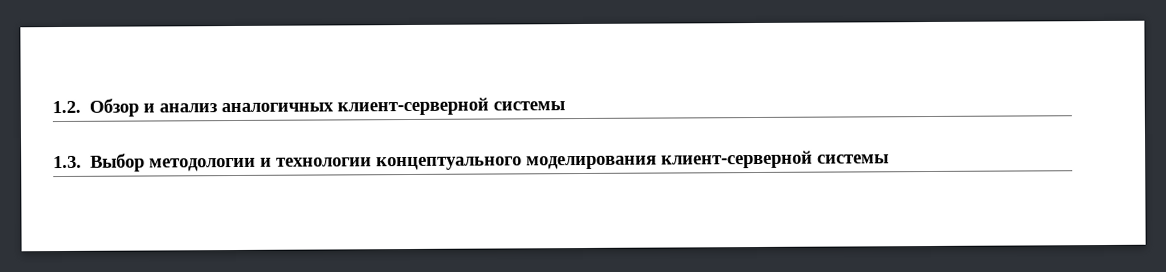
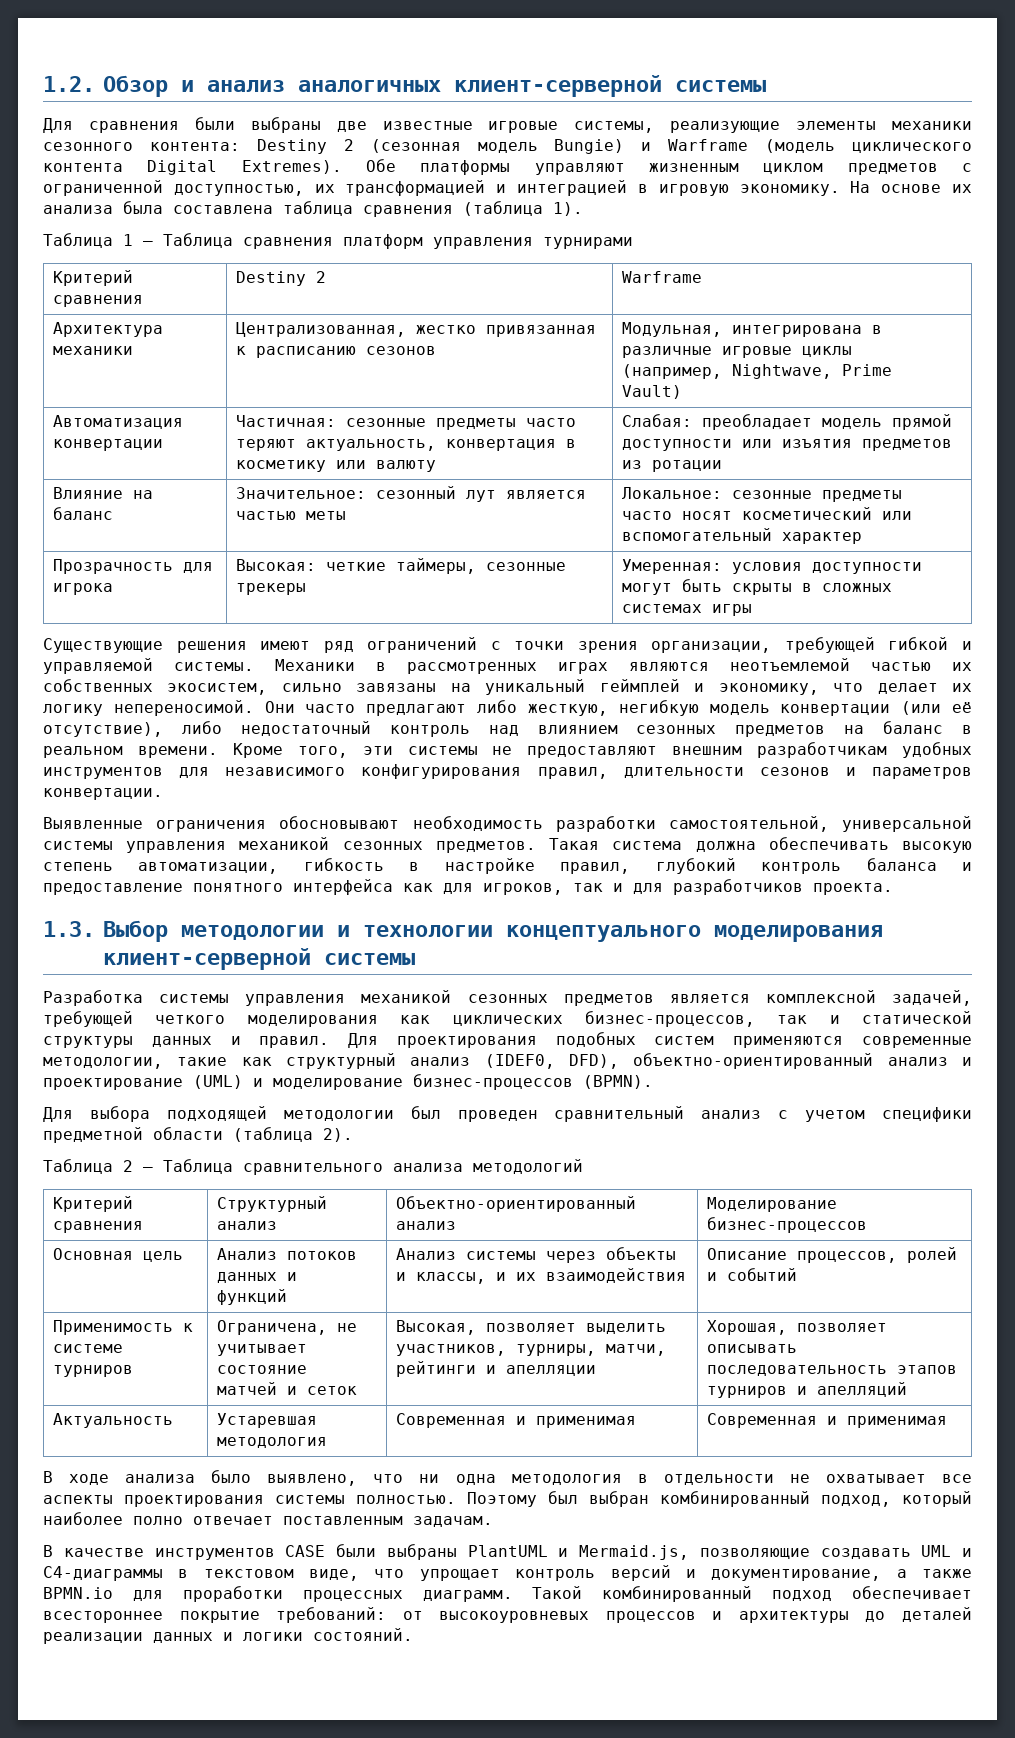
(565, 106) none -> [43,117,972,133] [43,139,972,154] [43,159,973,175] [43,180,973,196] [43,201,583,217] [43,233,633,249] [53,270,134,286] [53,295,144,307] [236,271,327,286] [622,271,703,283] [53,322,164,337] [53,346,134,355] [236,322,597,337] [236,346,437,358] [622,322,883,337] [622,346,853,358] [622,364,893,379] [622,385,683,399] [53,415,184,429] [53,439,164,451] [236,415,577,430] [236,439,577,451] [236,460,437,472] [622,414,953,430] [622,439,953,451] [622,460,723,472] [53,487,154,499] [53,507,114,520] [236,486,587,502] [236,511,347,520] [622,487,903,502] [622,507,913,520] [622,528,863,544] [53,559,214,574] [53,583,114,595] [236,558,567,574] [236,583,307,595] [622,559,923,574] [622,579,893,595] [622,604,753,616] [43,637,972,653] [43,658,972,674] [43,679,973,695] [43,700,973,716] [43,721,972,737] [43,742,972,758] [43,764,972,779] [43,788,163,800] [43,816,972,832] [43,837,972,853] [43,858,973,874] [43,879,893,895] // Для сравнения были выбраны две известные игровые системы, реализующие элементы механики сезонного контента: Destiny 2 (сезонная модель Bungie) и Warframe (модель циклического контента Digital Extremes). Обе платформы управляют жизненным циклом предметов с ограниченной доступностью, их трансформацией и интеграцией в игровую экономику. На основе их анализа была составлена таблица сравнения (таблица 1). // Таблица 1 – Таблица сравнения платформ управления турнирами // Критерий сравнения | Destiny 2 | Warframe // Архитектура механики | Централизованная, жестко привязанная к расписанию сезонов | Модульная, интегрирована в различные игровые циклы (например, Nightwave, Prime Vault) // Автоматизация конвертации | Частичная: сезонные предметы часто теряют актуальность, конвертация в косметику или валюту | Слабая: преобладает модель прямой доступности или изъятия предметов из ротации // Влияние на баланс | Значительное: сезонный лут является частью меты | Локальное: сезонные предметы часто носят косметический или вспомогательный характер // Прозрачность для игрока | Высокая: четкие таймеры, сезонные трекеры | Умеренная: условия доступности могут быть скрыты в сложных системах игры // Существующие решения имеют ряд ограничений с точки зрения организации, требующей гибкой и управляемой системы. Механики в рассмотренных играх являются неотъемлемой частью их собственных экосистем, сильно завязаны на уникальный геймплей и экономику, что делает их логику непереносимой. Они часто предлагают либо жесткую, негибкую модель конвертации (или её отсутствие), либо недостаточный контроль над влиянием сезонных предметов на баланс в реальном времени. Кроме того, эти системы не предоставляют внешним разработчикам удобных инструментов для независимого конфигурирования правил, длительности сезонов и параметров конвертации. // Выявленные ограничения обосновывают необходимость разработки самостоятельной, универсальной системы управления механикой сезонных предметов. Такая система должна обеспечивать высокую степень автоматизации, гибкость в настройке правил, глубокий контроль баланса и предоставление понятного интерфейса как для игроков, так и для разработчиков проекта.
(889, 159) none -> [43,990,972,1006] [43,1011,972,1027] [43,1032,973,1048] [43,1053,973,1069] [43,1074,653,1090] [43,1106,972,1122] [43,1127,353,1143] [43,1159,583,1175] [53,1196,134,1212] [53,1221,144,1233] [217,1196,328,1212] [217,1221,278,1230] [396,1196,637,1212] [396,1221,457,1230] [707,1197,838,1212] [707,1217,868,1233] [53,1248,184,1262] [217,1248,358,1260] [217,1272,298,1283] [217,1289,288,1305] [396,1247,677,1263] [396,1268,687,1284] [707,1247,958,1263] [707,1268,798,1281] [53,1320,194,1335] [53,1344,124,1353] [53,1365,134,1377] [217,1320,358,1335] [217,1344,308,1356] [217,1365,308,1374] [217,1382,358,1395] [396,1320,667,1335] [396,1344,667,1356] [396,1361,597,1377] [707,1320,888,1335] [707,1344,798,1353] [707,1365,958,1376] [707,1382,908,1398] [53,1413,174,1428] [217,1413,318,1428] [217,1437,328,1448] [396,1413,637,1428] [707,1413,948,1428] [43,1470,973,1486] [43,1491,972,1507] [43,1512,493,1527] [43,1544,972,1560] [43,1565,973,1581] [43,1586,972,1602] [43,1607,972,1623] [43,1628,413,1644] // Разработка системы управления механикой сезонных предметов является комплексной задачей, требующей четкого моделирования как циклических бизнес-процессов, так и статической структуры данных и правил. Для проектирования подобных систем применяются современные методологии, такие как структурный анализ (IDEF0, DFD), объектно-ориентированный анализ и проектирование (UML) и моделирование бизнес-процессов (BPMN). // Для выбора подходящей методологии был проведен сравнительный анализ с учетом специфики предметной области (таблица 2). // Таблица 2 – Таблица сравнительного анализа методологий // Критерий сравнения | Структурный анализ | Объектно-ориентированный анализ | Моделирование бизнес-процессов // Основная цель | Анализ потоков данных и функций | Анализ системы через объекты и классы, и их взаимодействия | Описание процессов, ролей и событий // Применимость к системе турниров | Ограничена, не учитывает состояние матчей и сеток | Высокая, позволяет выделить участников, турниры, матчи, рейтинги и апелляции | Хорошая, позволяет описывать последовательность этапов турниров и апелляций // Актуальность | Устаревшая методология | Современная и применимая | Современная и применимая // В ходе анализа было выявлено, что ни одна методология в отдельности не охватывает все аспекты проектирования системы полностью. Поэтому был выбран комбинированный подход, который наиболее полно отвечает поставленным задачам. // В качестве инструментов CASE были выбраны PlantUML и Mermaid.js, позволяющие создавать UML и C4-диаграммы в текстовом виде, что упрощает контроль версий и документирование, а также BPMN.io для проработки процессных диаграмм. Такой комбинированный подход обеспечивает всестороннее покрытие требований: от высокоуровневых процессов и архитектуры до деталей реализации данных и логики состояний.

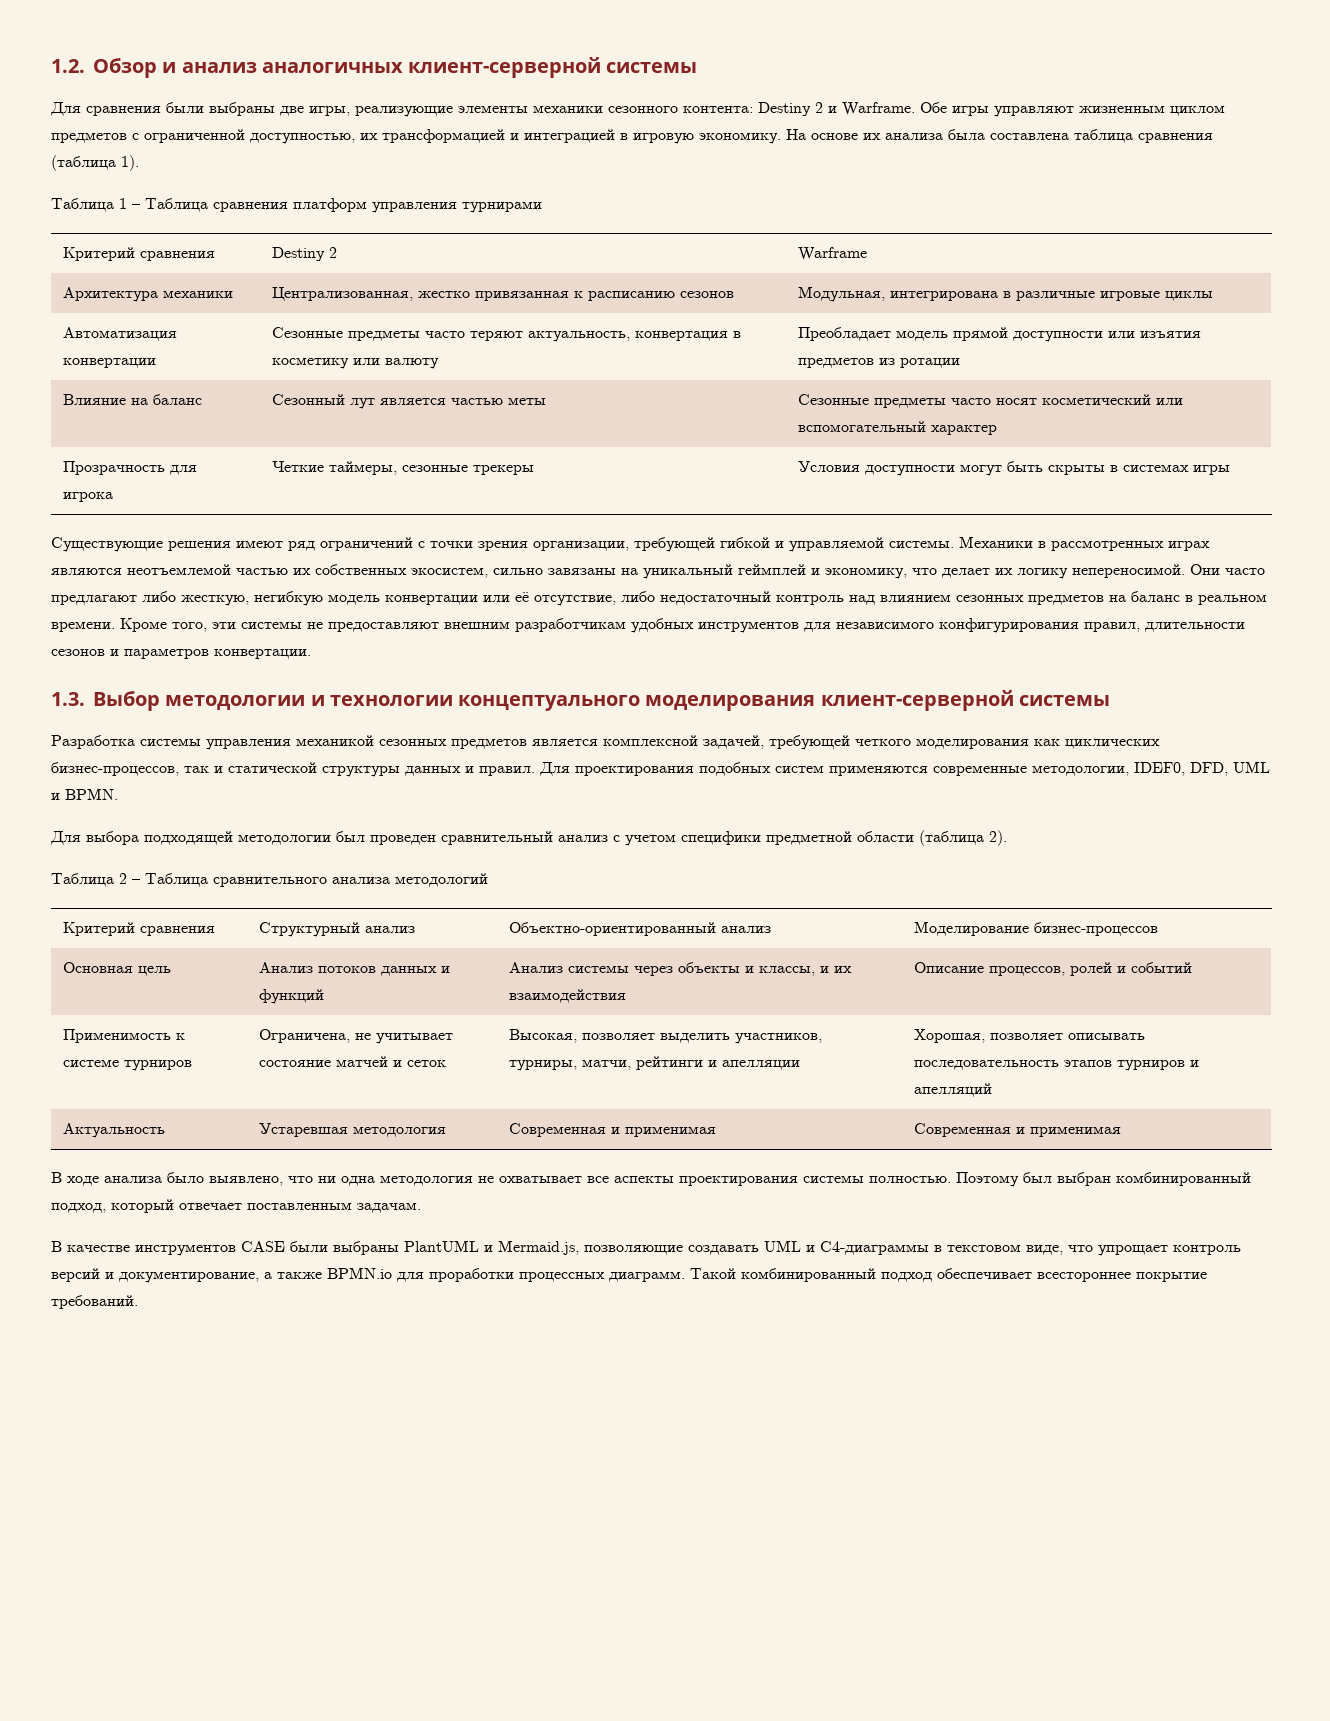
[382,121,655,133] известные игровые системы, -> [309,106,350,116] игры,
[370,139,972,154] [43,159,511,175] (сезонная модель Bungie) и Warframe (модель циклического контента Digital Extremes). Обе платформы -> [828,102,989,116] и Warframe. Обе игры
[622,364,893,379] [622,385,683,399] (например, Nightwave, Prime Vault) -> (1213, 296) none
[236,415,427,427] Частичная: сезонные -> [271,327,343,338] Сезонные
[622,414,813,430] Слабая: преобладает -> [797,327,891,341] Преобладает
[236,486,457,499] Значительное: сезонный -> [271,394,345,405] Сезонный
[622,487,813,499] Локальное: сезонные -> [797,394,869,405] Сезонные
[236,559,387,571] Высокая: четкие -> [271,461,324,472] Четкие
[622,559,803,574] Умеренная: условия -> [797,461,860,472] Условия
[822,583,893,592] сложных -> (1118, 468) none
[901,701,973,715] [43,722,163,737] (или её отсутствие), -> [483,592,616,606] или её отсутствие,
[43,816,972,832] [43,837,972,853] [43,858,973,874] [43,879,893,895] // Выявленные ограничения обосновывают необходимость разработки самостоятельной, универсальной системы управления механикой сезонных предметов. Такая система должна обеспечивать высокую степень автоматизации, гибкость в настройке правил, глубокий контроль баланса и предоставление понятного интерфейса как для игроков, так и для разработчиков проекта. -> (311, 654) none
[177,1053,973,1069] [43,1074,653,1090] такие как структурный анализ (IDEF0, DFD), объектно-ориентированный анализ и проектирование (UML) и моделирование бизнес-процессов (BPMN). -> [1134,761,1270,776] [51,788,118,800] IDEF0, DFD, UML и BPMN.
[637,1474,774,1485] в отдельности -> (473, 1180) none
[43,1512,183,1525] наиболее полно -> (174, 1206) none
[276,1607,972,1623] [43,1628,413,1644] требований: от высокоуровневых процессов и архитектуры до деталей реализации данных и логики состояний. -> [51,1295,138,1309] требований.

